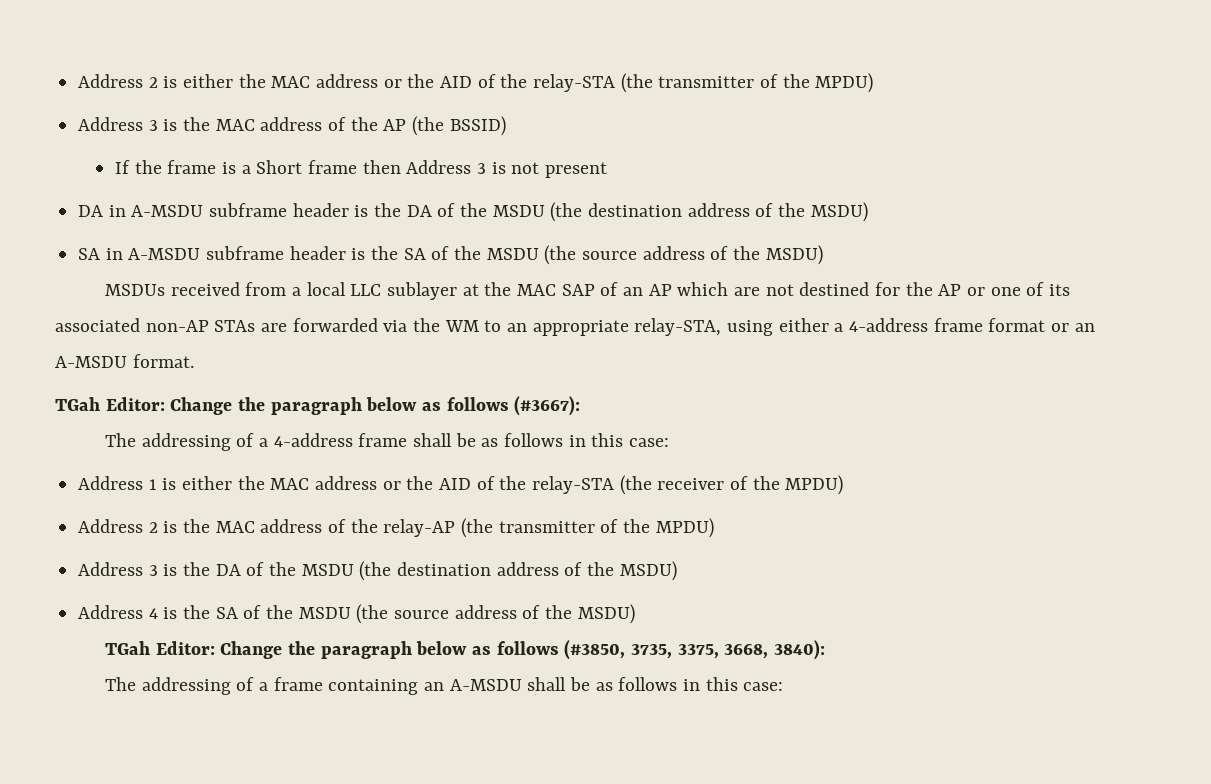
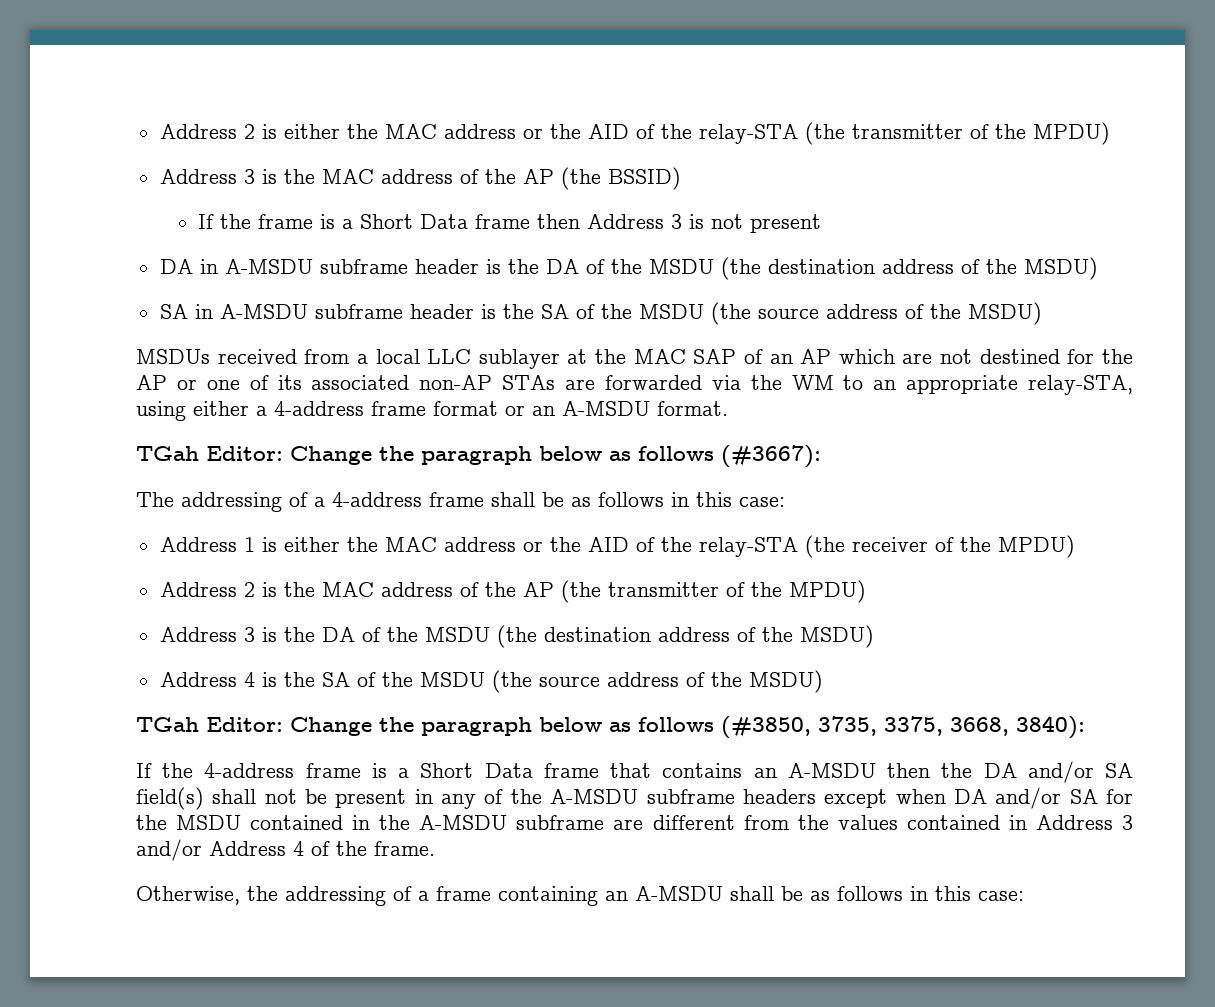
(303, 167) none -> [420,214,469,229] Data
[383,519,456,537] relay-AP -> [522,582,554,597] AP
[104,677,136,691] The -> [136,761,1134,783] [136,787,1134,810] [136,815,1134,830] [136,839,435,861] [136,886,278,905] If the 4-address frame is a Short Data frame that contains an A-MSDU then the DA and/or SA field(s) shall not be present in any of the A-MSDU subframe headers except when DA and/or SA for the MSDU contained in the A-MSDU subframe are different from the values contained in Address 3 and/or Address 4 of the frame. // Otherwise, the

